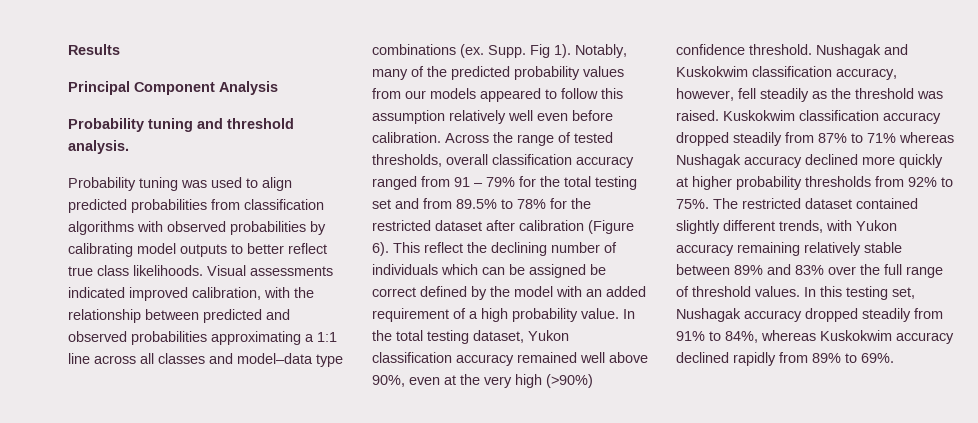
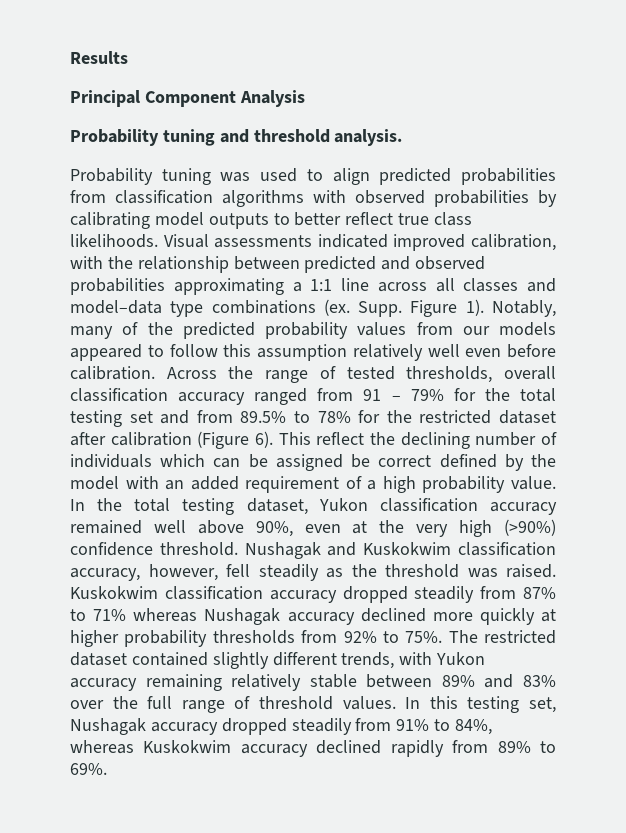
[530,44,550,58] Fig -> [410,300,458,317] Figure

